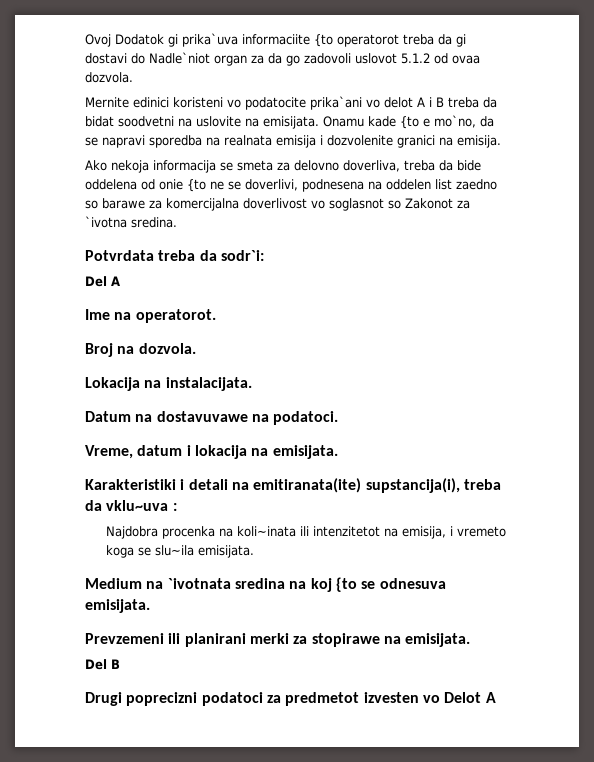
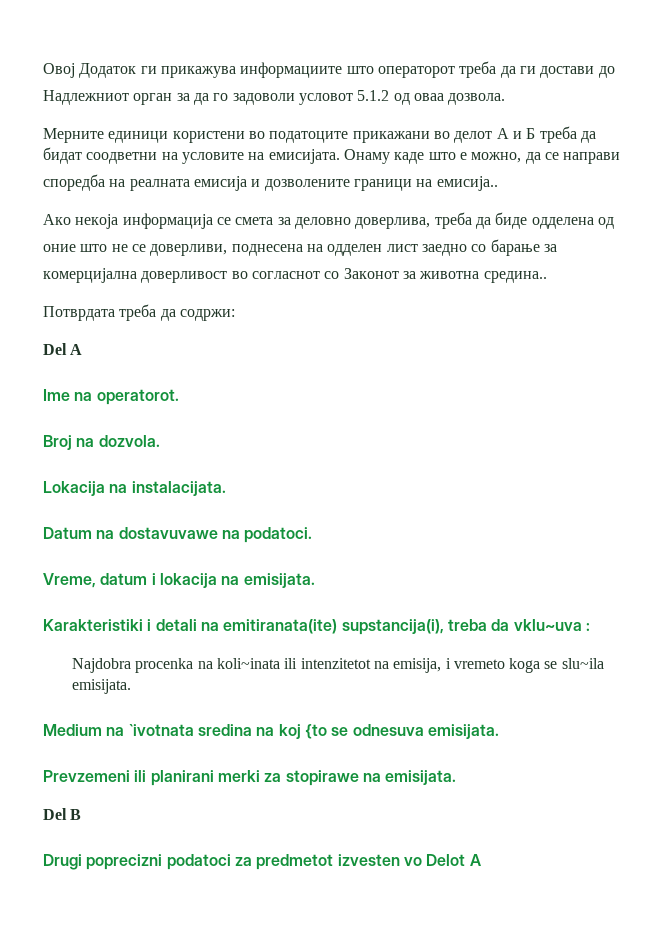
[85,33,466,47] [85,52,480,66] [85,72,133,83] [85,96,497,110] [85,115,494,129] [85,135,501,148] [85,160,481,173] [85,179,497,192] [85,198,470,211] [85,216,177,228] [85,250,264,261] Ovoj Dodatok gi prika`uva informaciite {to operatorot treba da gi dostavi do Nadle`niot organ za da go zadovoli uslovot 5.1.2 od ovaa dozvola. // Mernite edinici koristeni vo podatocite prika`ani vo delot A i B treba da bidat soodvetni na uslovite na emisijata. Onamu kade {to e mo`no, da se napravi sporedba na realnata emisija i dozvolenite granici na emisija. // Ako nekoja informacija se smeta za delovno doverliva, treba da bide oddelena od onie {to ne se doverlivi, podnesena na oddelen list zaedno so barawe za komercijalna doverlivost vo soglasnot so Zakonot za `ivotna sredina. // Potvrdata treba da sodr`i: -> [43,61,615,78] [43,90,506,105] [43,126,596,143] [43,147,621,164] [43,174,498,191] [43,212,614,229] [43,239,557,256] [43,268,547,283] [43,304,235,321] Овој Додаток ги прикажува информациите што операторот треба да ги достави до // Надлежниот орган за да го задоволи условот 5.1.2 од оваа дозвола. // Мерните единици користени во податоците прикажани во делот А и Б треба да бидат соодветни на условите на емисијата. Онаму каде што е можно, да се направи // споредба на реалната емисија и дозволените граници на емисија.. // Ако некоја информација се смета за деловно доверлива, треба да биде одделена од // оние што не се доверливи, поднесена на одделен лист заедно со барање за // комерцијална доверливост во согласнот со Законот за животна средина.. // Потврдата треба да содржи:

